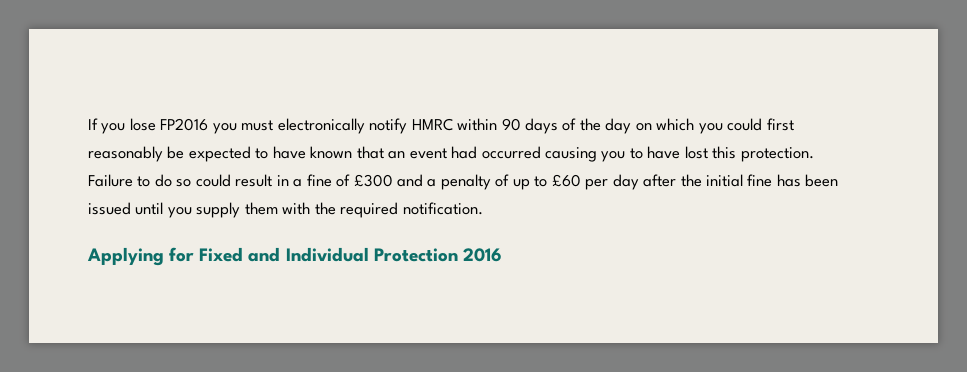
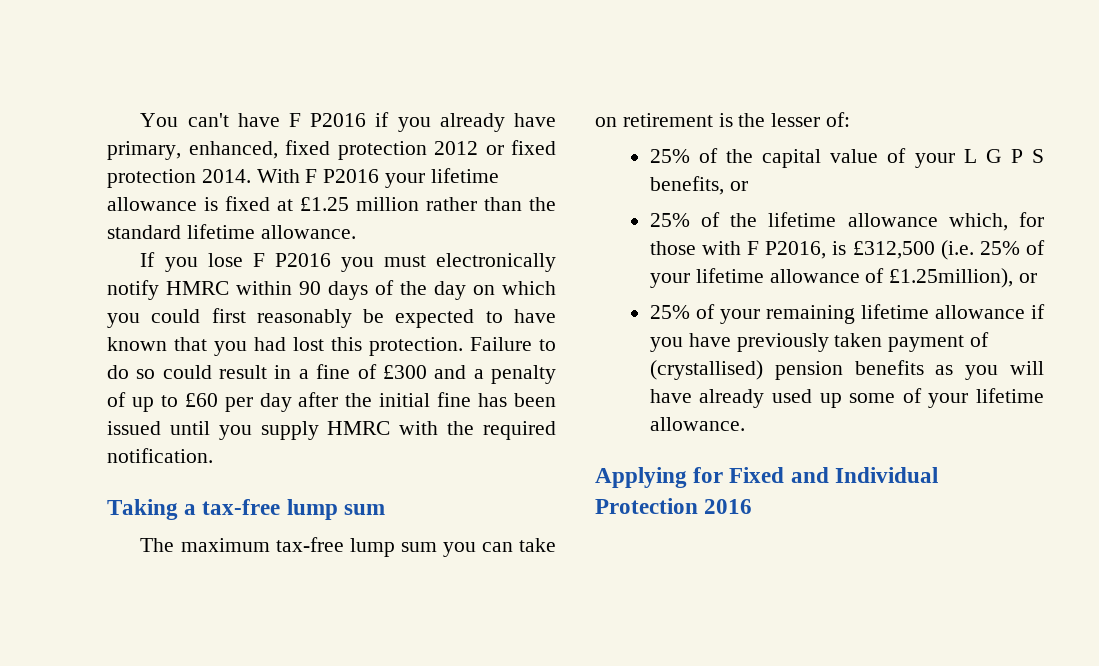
(88, 124) none -> [140,112,556,132] [107,140,556,160] [107,168,499,188] [107,196,556,211] [107,224,356,239] You can't have F P2016 if you already have primary, enhanced, fixed protection 2012 or fixed protection 2014. With F P2016 your lifetime allowance is fixed at £1.25 million rather than the standard lifetime allowance. //
[160,118,209,131] FP2016 -> [252,253,331,267] F P2016
[388,146,681,162] an event had occurred causing you to have -> [214,337,286,356] you had
[244,202,278,215] them -> [327,421,391,435] HMRC
(483, 208) none -> [107,499,385,520] [140,537,556,557] [595,112,851,127] [649,148,1044,168] [649,176,748,195] [649,212,1044,231] [649,240,1045,260] [649,268,1037,288] [649,304,1045,324] [649,332,989,352] [649,360,1044,380] [649,388,1044,408] [649,417,745,431] // Taking a tax-free lump sum // The maximum tax-free lump sum you can take on retirement is the lesser of: // 25% of the capital value of your L G P S benefits, or // 25% of the lifetime allowance which, for those with F P2016, is £312,500 (i.e. 25% of your lifetime allowance of £1.25million), or // 25% of your remaining lifetime allowance if you have previously taken payment of (crystallised) pension benefits as you will have already used up some of your lifetime allowance.

